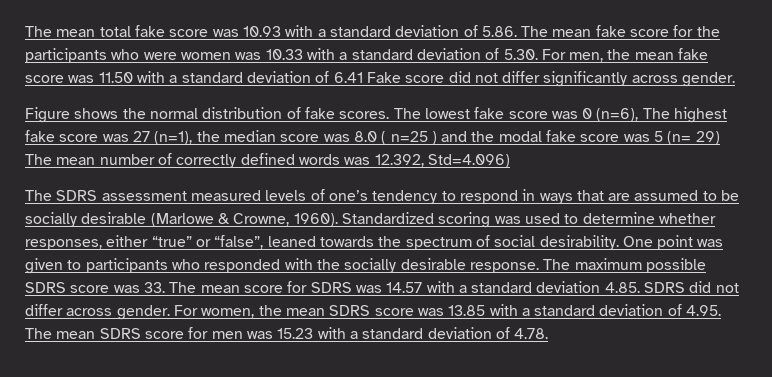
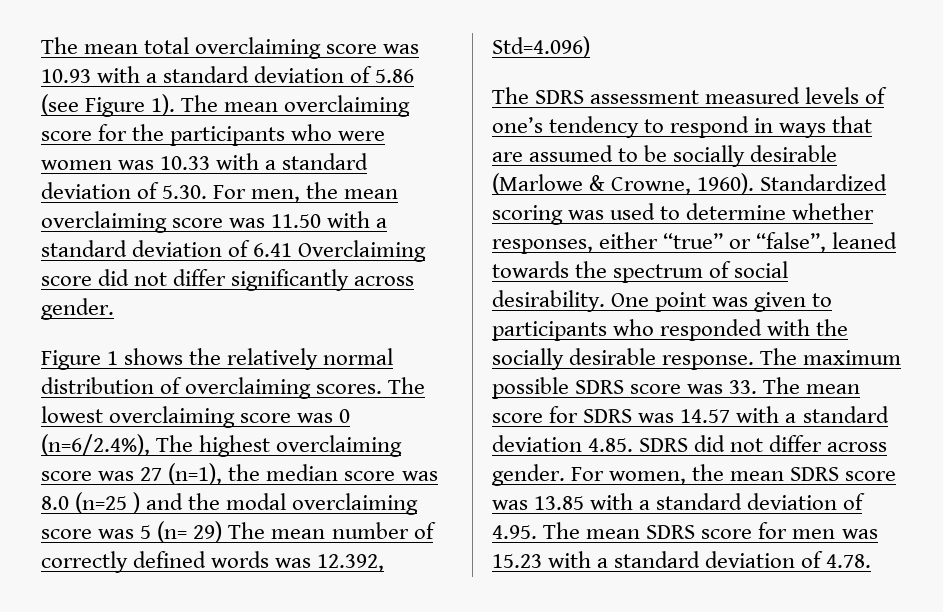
[134,25,165,37] fake -> [195,37,322,59] overclaiming
[481,25,626,37] 5.86. The mean fake -> [375,69,415,83] [41,94,411,117] 5.86 (see Figure 1). The mean overclaiming
[678,48,709,60] fake -> [41,211,167,233] overclaiming
[366,72,401,83] Fake -> [298,240,427,262] Overclaiming
(70, 115) none -> [107,351,119,365] 1
(146, 113) none -> [227,348,319,370] relatively
[304,107,335,119] fake -> [185,377,312,399] overclaiming
[474,107,505,119] fake -> [109,406,236,428] overclaiming
[596,108,639,122] (n=6), -> [41,434,150,456] (n=6/2.4%),
[25,130,55,142] fake -> [276,435,403,457] overclaiming
[381,131,428,145] ( n=25 -> [75,492,128,514] (n=25
[546,130,577,142] fake -> [292,493,419,515] overclaiming

